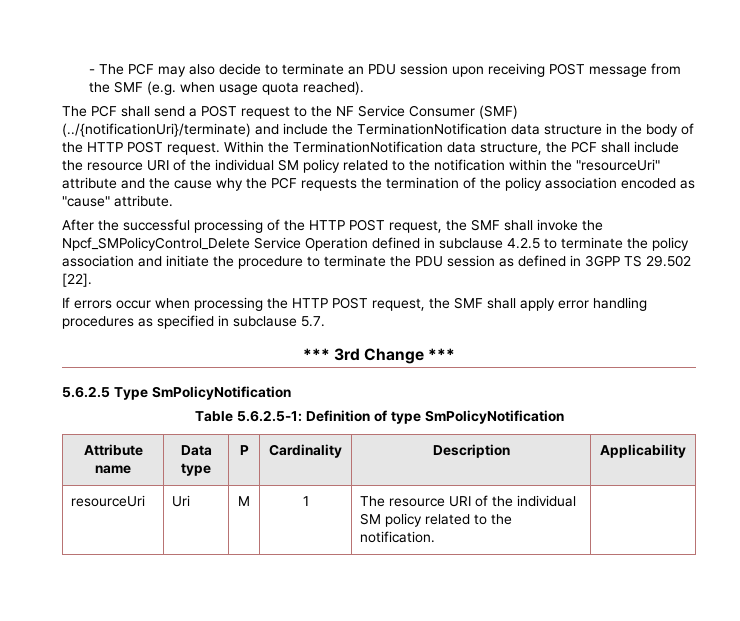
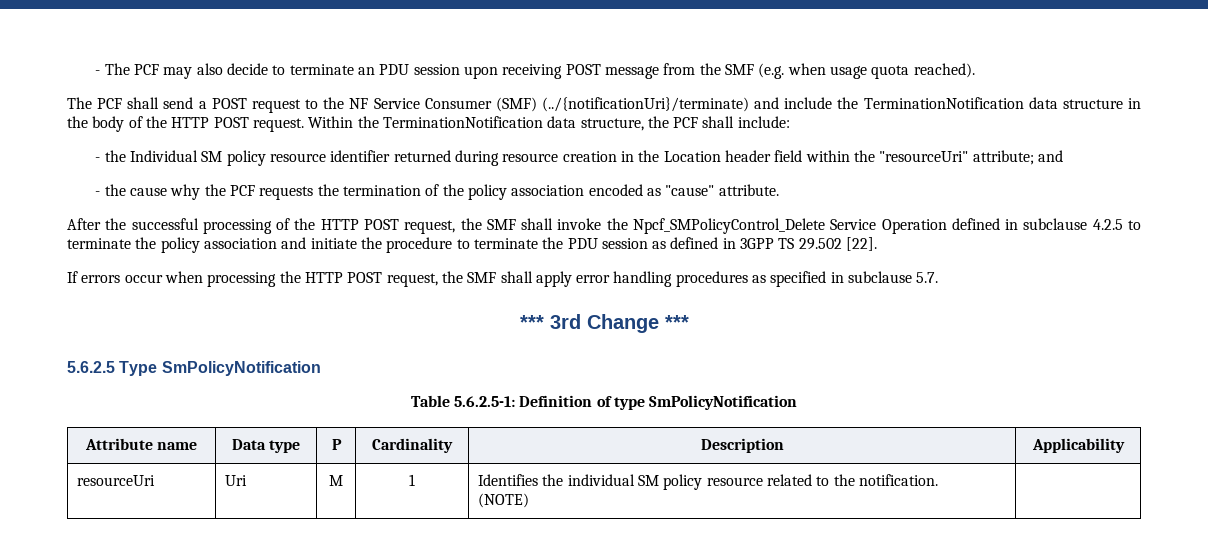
[634,141,679,153] [62,159,505,173] include the resource URI of the individual SM policy related to the notification -> [737,116,790,128] [95,150,803,166] include: // - the Individual SM policy resource identifier returned during resource creation in the Location header field
[62,177,145,189] attribute and -> [972,150,1063,165] [95,191,101,196] attribute; and // -
[359,495,576,507] [359,513,422,527] The resource URI of the individual SM policy -> [478,474,763,490] Identifies the individual SM policy resource
(435, 537) none -> [478,493,530,508] // (NOTE)

